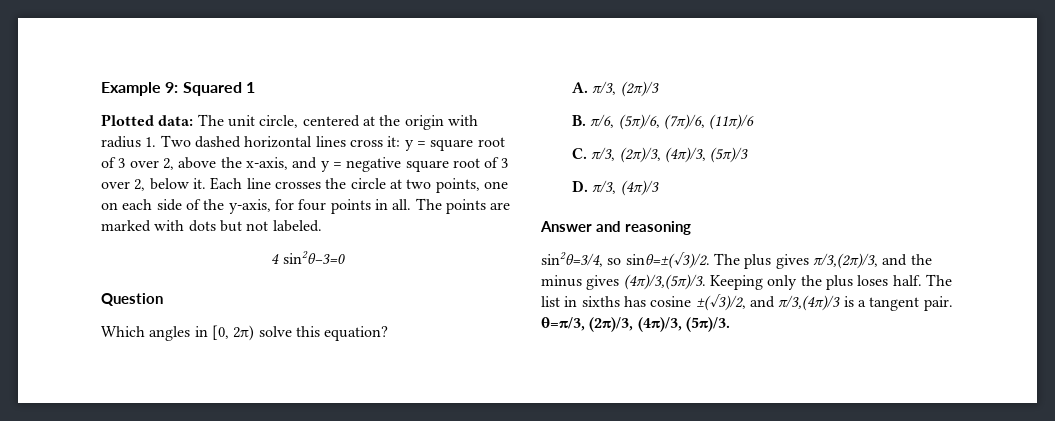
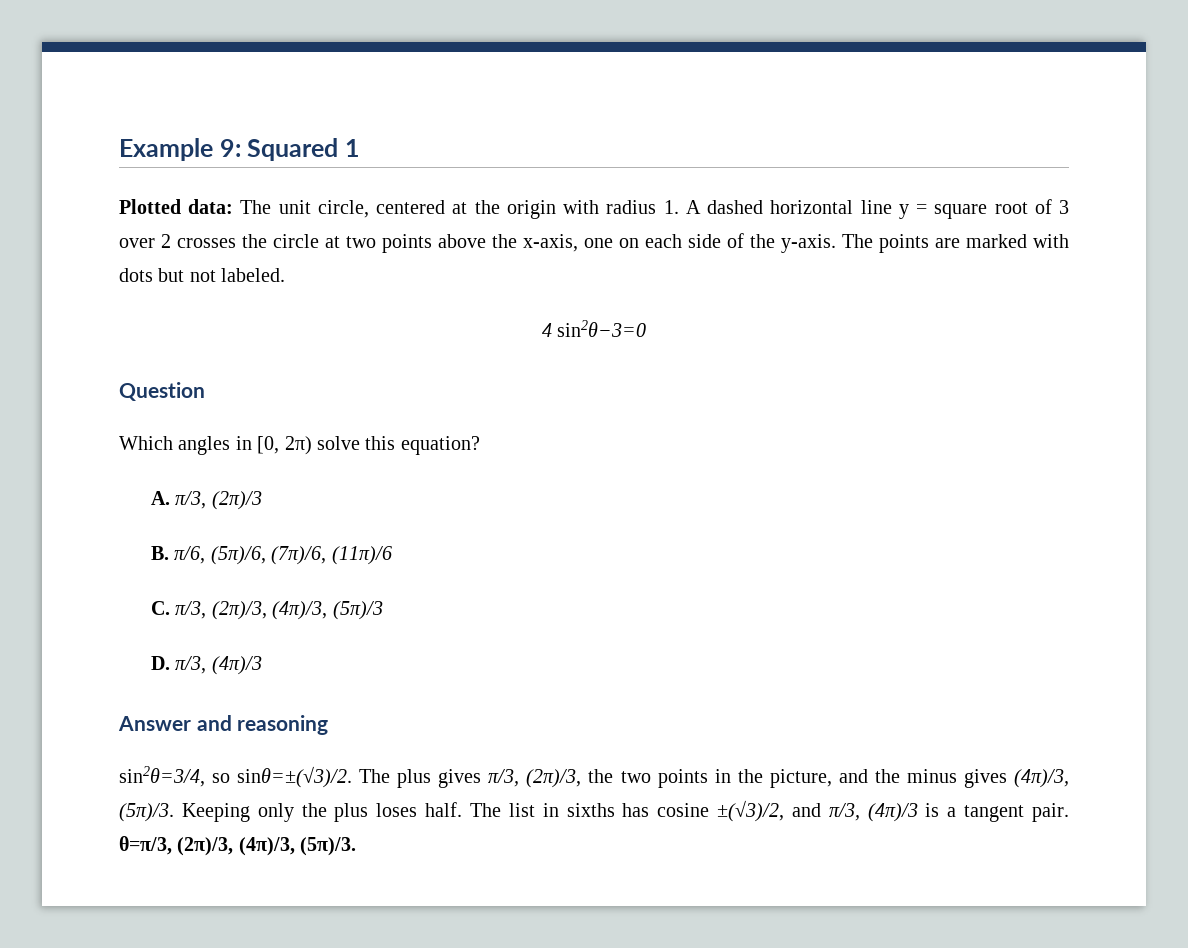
[160,135,191,147] Two -> [685,200,701,214] A
[315,136,401,147] lines cross it: -> [860,200,892,214] line
[162,157,509,172] [101,177,271,191] 2, above the x-axis, and y = negative square root of 3 over 2, below it. Each line -> [161,234,171,248] 2
[435,178,480,193] points, -> [382,234,578,253] points above the x-axis,
[228,199,412,214] y-axis, for four points in all. -> [781,234,836,253] y-axis.
[812,253,878,269] π/3,(2π)/3, -> [488,769,832,788] π/3, (2π)/3, the two points in the picture,
[623,274,706,290] (4π)/3,(5π)/3. -> [1013,769,1069,788] [119,803,174,822] (4π)/3, (5π)/3.
[778,295,841,311] π/3,(4π)/3 -> [828,803,918,822] π/3, (4π)/3

